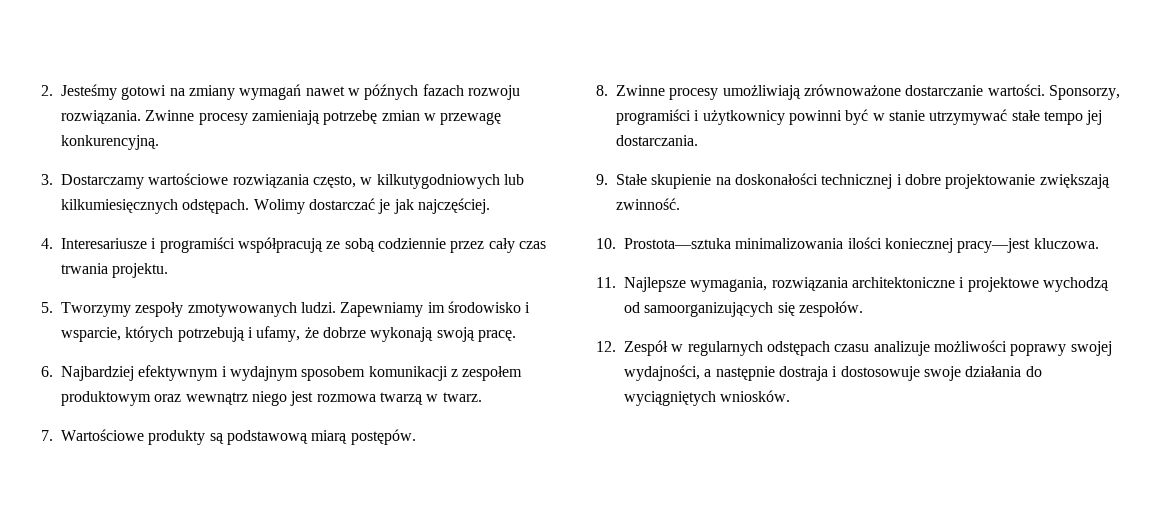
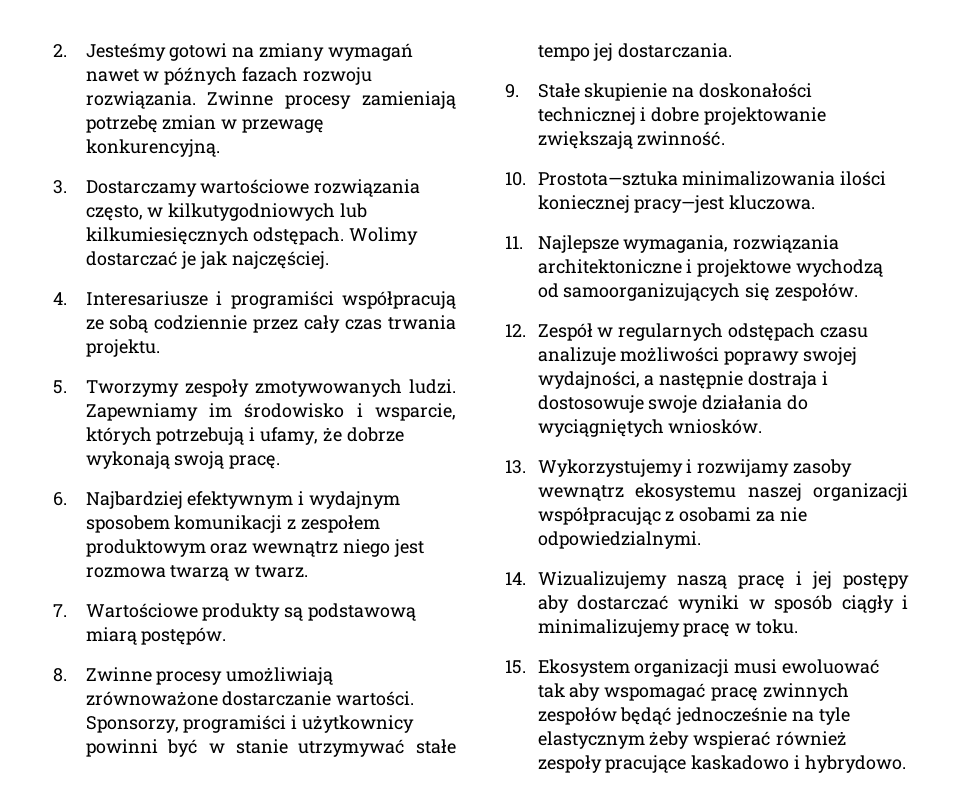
(791, 396) none -> [505,459,853,477] [537,483,908,501] [537,507,808,525] [537,531,701,549] [505,571,909,589] [537,595,908,613] [537,619,799,637] [505,659,881,677] [537,683,850,701] [537,707,851,725] [537,731,848,749] [537,755,907,773] // 13. Wykorzystujemy i rozwijamy zasoby wewnątrz ekosystemu naszej organizacji współpracując z osobami za nie odpowiedzialnymi. // 14. Wizualizujemy naszą pracę i jej postępy aby dostarczać wyniki w sposób ciągły i minimalizujemy pracę w toku. // 15. Ekosystem organizacji musi ewoluować tak aby wspomagać pracę zwinnych zespołów będąć jednocześnie na tyle elastycznym żeby wspierać również zespoły pracujące kaskadowo i hybrydowo.

